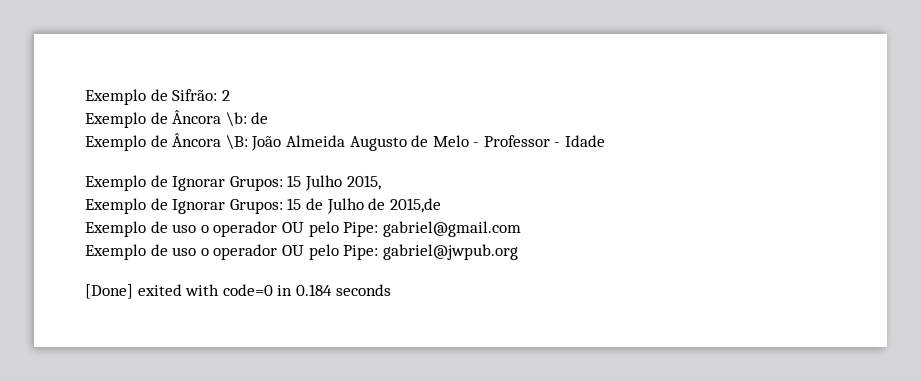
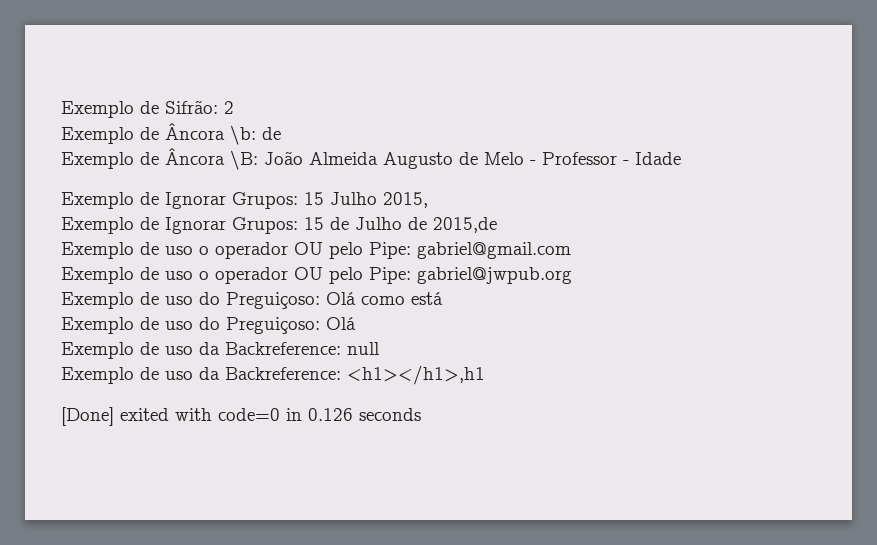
(518, 252) none -> [61,292,443,309] [61,317,356,334] [61,342,380,359] [61,365,485,385] // Exemplo de uso do Preguiçoso: Olá como está // Exemplo de uso do Preguiçoso: Olá // Exemplo de uso da Backreference: null // Exemplo de uso da Backreference: <h1></h1>,h1
[295,284,332,296] 0.184 -> [308,408,353,421] 0.126

